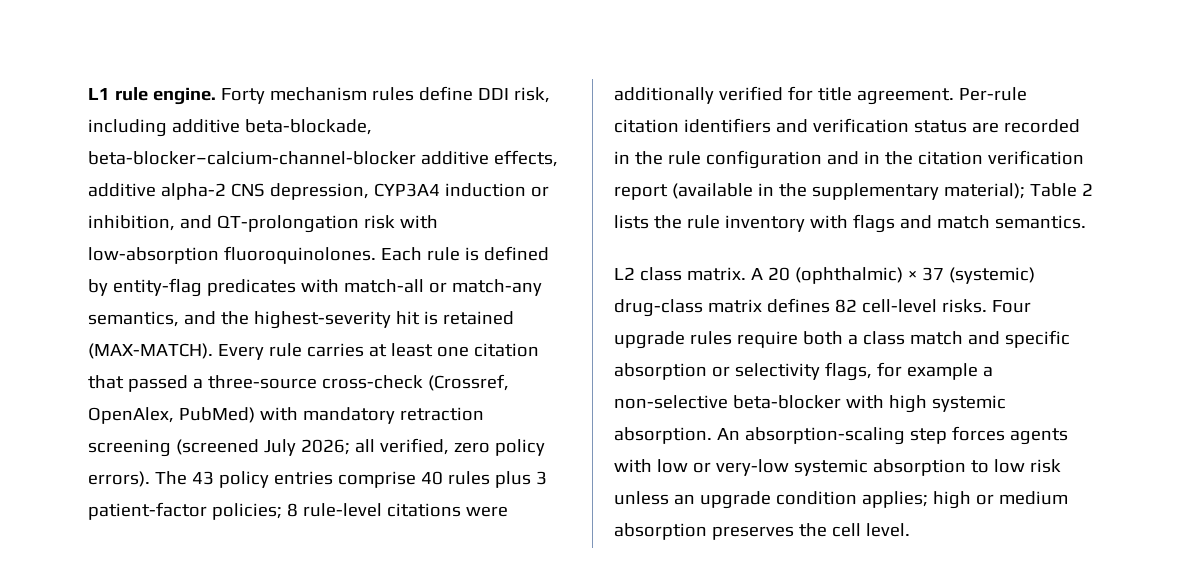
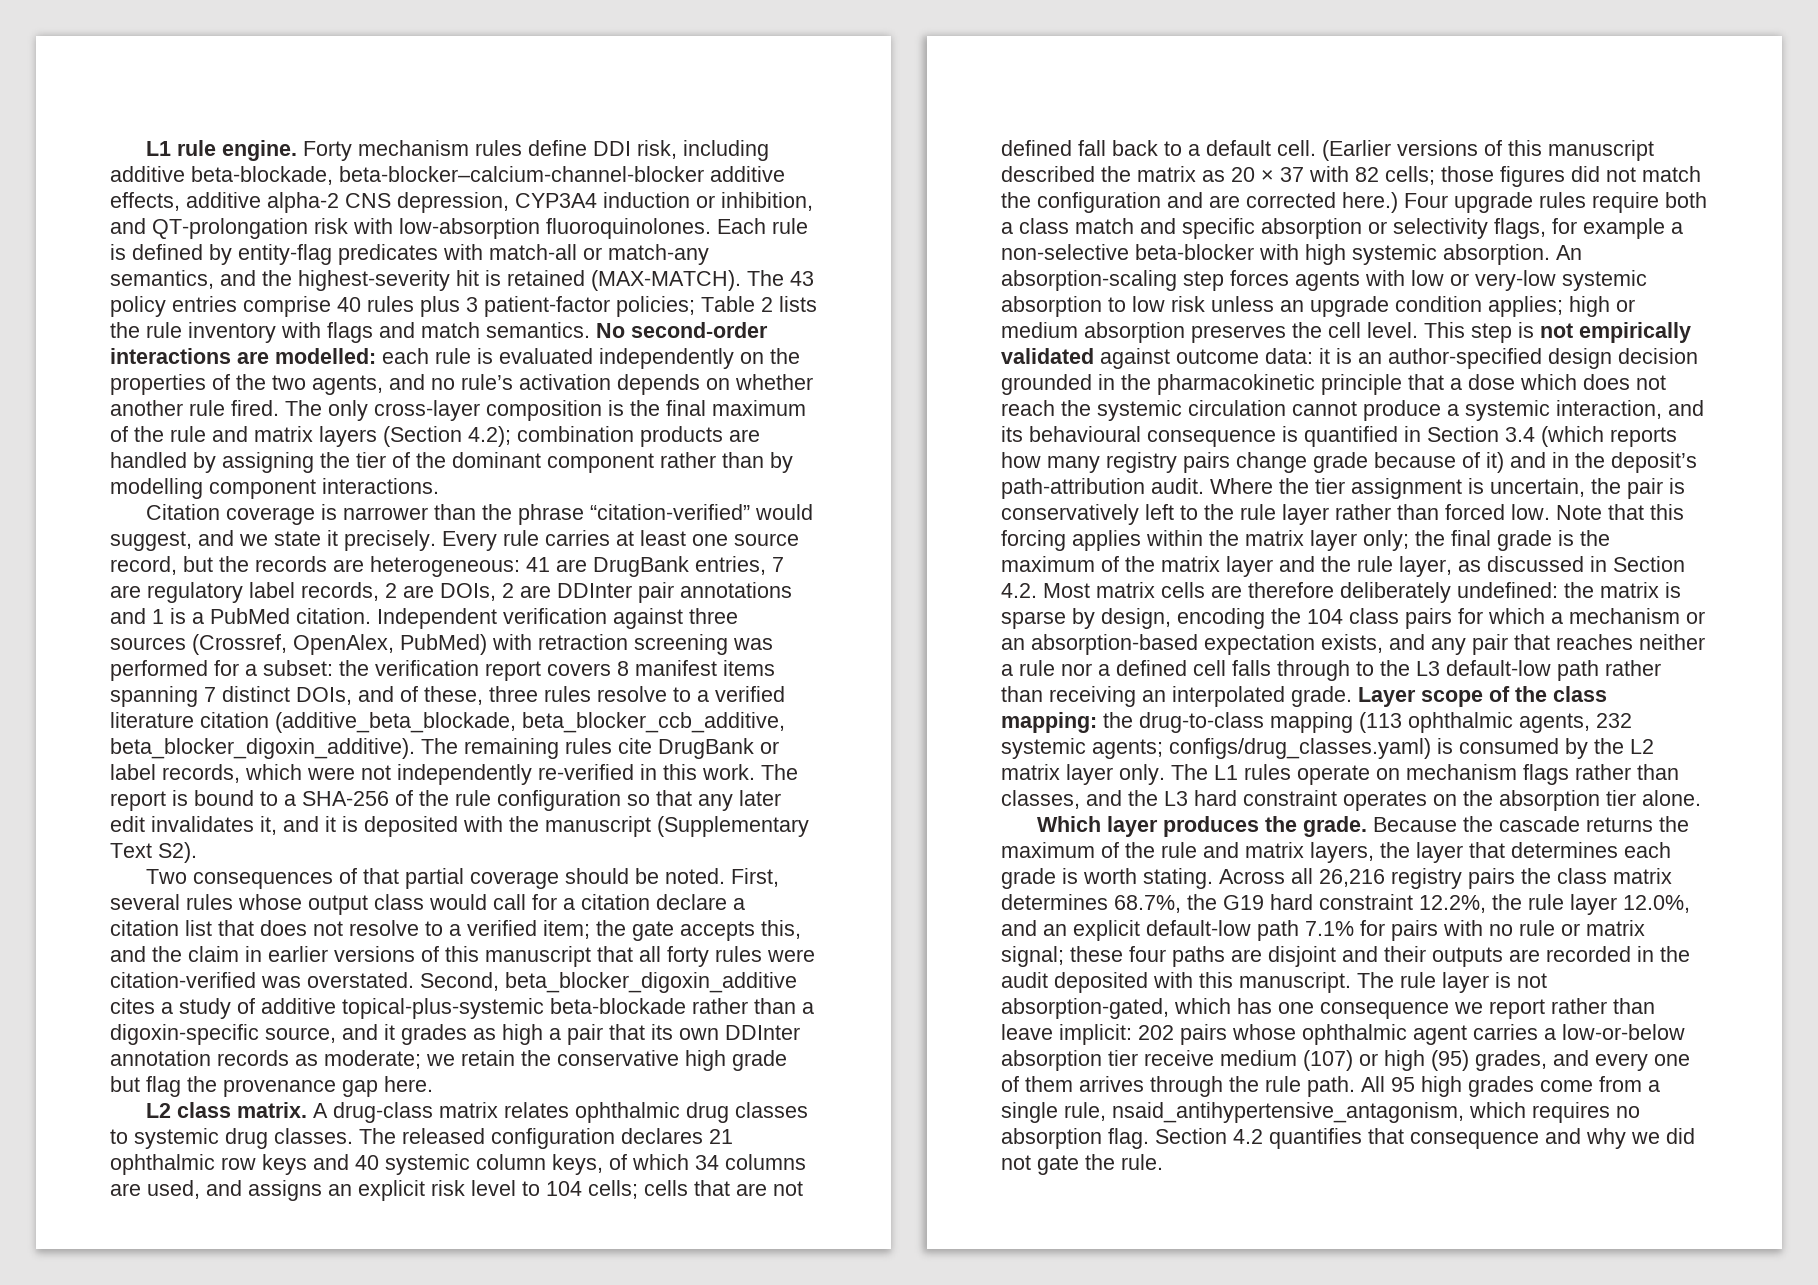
[217,343,539,360] [88,374,509,392] [88,407,484,424] [88,438,545,457] [88,471,150,487] Every rule carries at least one citation that passed a three-source cross-check (Crossref, OpenAlex, PubMed) with mandatory retraction screening (screened July 2026; all verified, zero policy errors). -> (741, 280) none
[286,503,508,517] [614,86,1027,105] [614,118,1080,133] [614,150,1084,169] [614,183,1025,200] 8 rule-level citations were additionally verified for title agreement. Per-rule citation identifiers and verification status are recorded in the rule configuration and in the citation verification report (available in the supplementary material); -> (695, 306) none
[614,267,1035,284] [614,298,987,317] // L2 class matrix. A 20 (ophthalmic) × 37 (systemic) drug-class matrix defines 82 cell-level risks. -> [596,322,768,338] [110,348,800,369] [110,374,813,395] [110,400,806,421] [110,426,760,447] [110,452,793,473] [110,478,439,499] [146,504,814,525] [110,530,799,551] [110,556,784,577] [110,582,792,603] [110,608,738,629] [110,634,773,655] [110,660,775,681] [110,686,785,707] [110,712,785,733] [110,738,779,759] [110,764,798,785] [110,790,781,811] [110,816,809,837] [110,842,197,863] [146,868,780,889] [110,894,745,915] [110,920,801,941] [110,946,815,967] [110,972,797,993] [110,998,814,1019] [110,1024,800,1045] [110,1050,787,1071] [110,1076,433,1097] [146,1102,809,1123] [110,1128,733,1149] [110,1154,806,1175] [110,1180,803,1201] [1001,140,1654,161] [1001,166,1701,187] [1001,192,1398,213] No second-order interactions are modelled: each rule is evaluated independently on the properties of the two agents, and no rule’s activation depends on whether another rule fired. The only cross-layer composition is the final maximum of the rule and matrix layers (Section 4.2); combination products are handled by assigning the tier of the dominant component rather than by modelling component interactions. // Citation coverage is narrower than the phrase “citation-verified” would suggest, and we state it precisely. Every rule carries at least one source record, but the records are heterogeneous: 41 are DrugBank entries, 7 are regulatory label records, 2 are DOIs, 2 are DDInter pair annotations and 1 is a PubMed citation. Independent verification against three sources (Crossref, OpenAlex, PubMed) with retraction screening was performed for a subset: the verification report covers 8 manifest items spanning 7 distinct DOIs, and of these, three rules resolve to a verified literature citation (additive_beta_blockade, beta_blocker_ccb_additive, beta_blocker_digoxin_additive). The remaining rules cite DrugBank or label records, which were not independently re-verified in this work. The report is bound to a SHA-256 of the rule configuration so that any later edit invalidates it, and it is deposited with the manuscript (Supplementary Text S2). // Two consequences of that partial coverage should be noted. First, several rules whose output class would call for a citation declare a citation list that does not resolve to a verified item; the gate accepts this, and the claim in earlier versions of this manuscript that all forty rules were citation-verified was overstated. Second, beta_blocker_digoxin_additive cites a study of additive topical-plus-systemic beta-blockade rather than a digoxin-specific source, and it grades as high a pair that its own DDInter annotation records as moderate; we retain the conservative high grade but flag the provenance gap here. // L2 class matrix. A drug-class matrix relates ophthalmic drug classes to systemic drug classes. The released configuration declares 21 ophthalmic row keys and 40 systemic column keys, of which 34 columns are used, and assigns an explicit risk level to 104 cells; cells that are not defined fall back to a default cell. (Earlier versions of this manuscript described the matrix as 20 × 37 with 82 cells; those figures did not match the configuration and are corrected here.)
(910, 530) none -> [1424,322,1691,343] [1001,348,1698,369] [1001,374,1666,395] [1001,400,1704,421] [1001,426,1677,447] [1001,452,1697,473] [1001,478,1685,499] [1001,504,1684,525] [1001,530,1610,551] [1001,556,1685,577] [1001,582,1681,603] [1001,608,1705,629] [1001,634,1705,655] [1001,660,1661,681] [1001,686,1607,707] [1001,712,1632,733] [1001,738,1654,759] [1001,764,1679,785] [1001,790,1701,811] [1037,816,1690,837] [1001,842,1671,863] [1001,868,1672,889] [1001,894,1690,915] [1001,920,1645,941] [1001,946,1690,967] [1001,972,1547,993] [1001,998,1655,1019] [1001,1024,1685,1045] [1001,1050,1690,1071] [1001,1076,1660,1097] [1001,1102,1640,1123] [1001,1128,1695,1149] [1001,1154,1163,1175] This step is not empirically validated against outcome data: it is an author-specified design decision grounded in the pharmacokinetic principle that a dose which does not reach the systemic circulation cannot produce a systemic interaction, and its behavioural consequence is quantified in Section 3.4 (which reports how many registry pairs change grade because of it) and in the deposit’s path-attribution audit. Where the tier assignment is uncertain, the pair is conservatively left to the rule layer rather than forced low. Note that this forcing applies within the matrix layer only; the final grade is the maximum of the matrix layer and the rule layer, as discussed in Section 4.2. Most matrix cells are therefore deliberately undefined: the matrix is sparse by design, encoding the 104 class pairs for which a mechanism or an absorption-based expectation exists, and any pair that reaches neither a rule nor a defined cell falls through to the L3 default-low path rather than receiving an interpolated grade. Layer scope of the class mapping: the drug-to-class mapping (113 ophthalmic agents, 232 systemic agents; configs/drug_classes.yaml) is consumed by the L2 matrix layer only. The L1 rules operate on mechanism flags rather than classes, and the L3 hard constraint operates on the absorption tier alone. // Which layer produces the grade. Because the cascade returns the maximum of the rule and matrix layers, the layer that determines each grade is worth stating. Across all 26,216 registry pairs the class matrix determines 68.7%, the G19 hard constraint 12.2%, the rule layer 12.0%, and an explicit default-low path 7.1% for pairs with no rule or matrix signal; these four paths are disjoint and their outputs are recorded in the audit deposited with this manuscript. The rule layer is not absorption-gated, which has one consequence we report rather than leave implicit: 202 pairs whose ophthalmic agent carries a low-or-below absorption tier receive medium (107) or high (95) grades, and every one of them arrives through the rule path. All 95 high grades come from a single rule, nsaid_antihypertensive_antagonism, which requires no absorption flag. Section 4.2 quantifies that consequence and why we did not gate the rule.

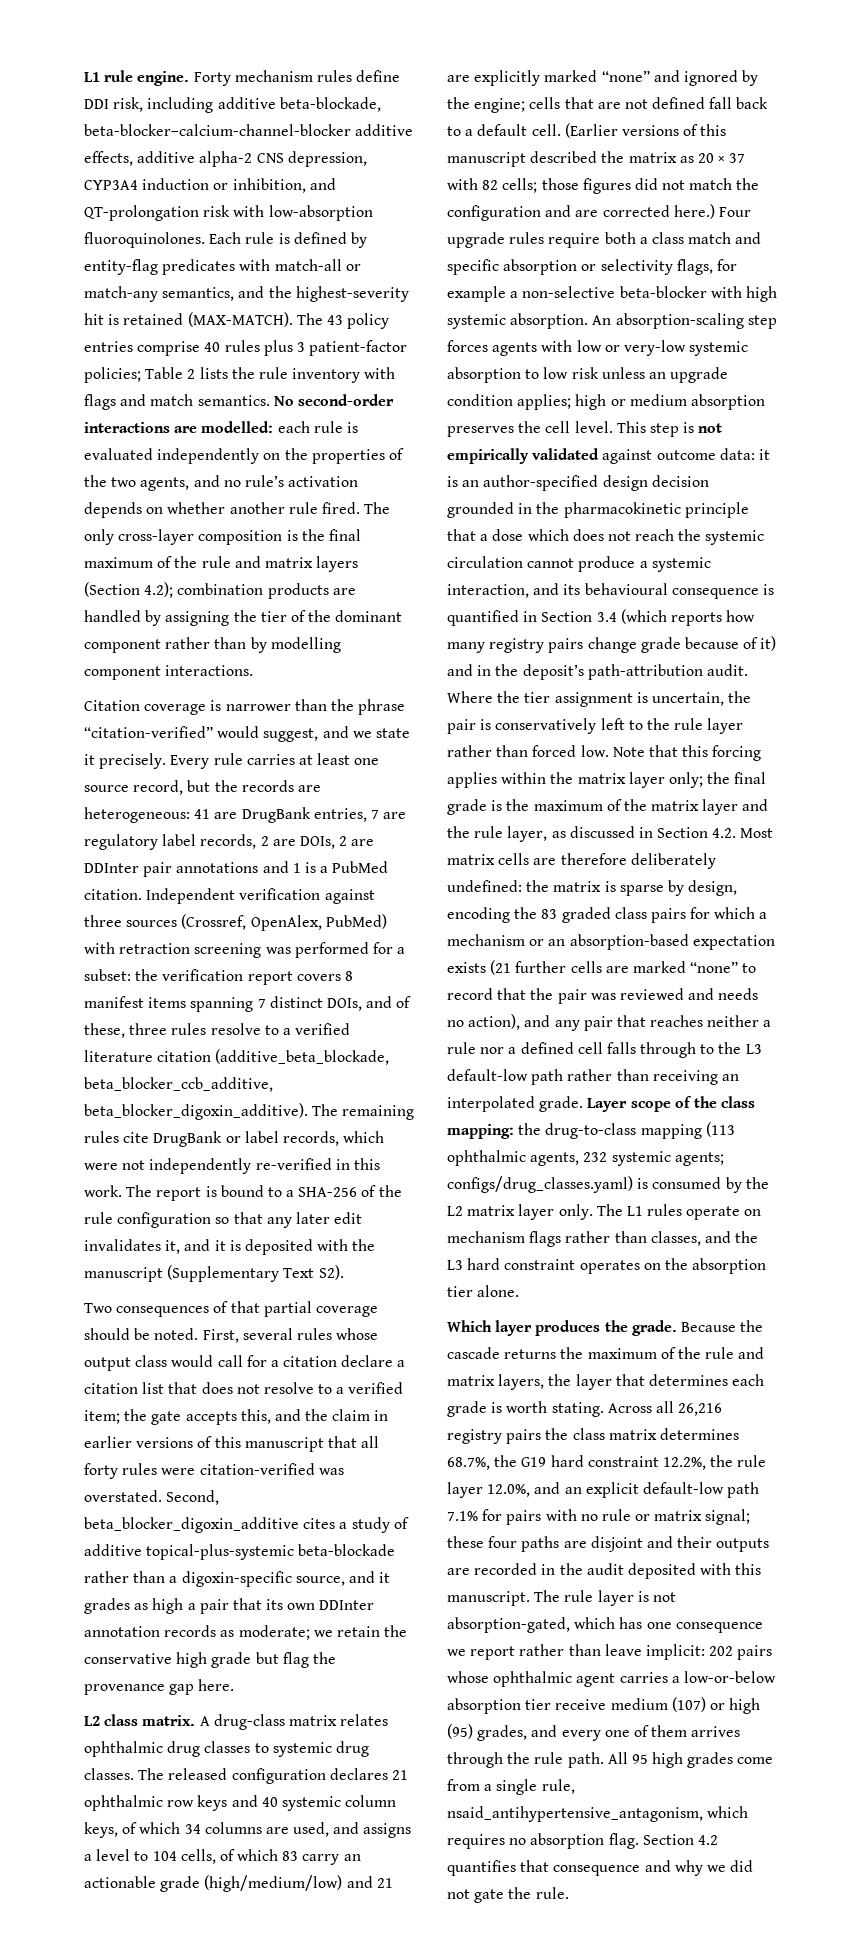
[328,1180,638,1201] an explicit risk level to 104 cells; -> [84,1849,361,1865] [84,1875,393,1892] [447,70,759,86] [447,97,526,113] a level to 104 cells, of which 83 carry an actionable grade (high/medium/low) and 21 are explicitly marked “none” and ignored by the engine;
[1307,609,1343,624] 104 -> [541,907,611,923] 83 graded
[1321,634,1383,653] exists, -> [447,960,757,975] [447,988,759,1004] [447,1014,521,1030] exists (21 further cells are marked “none” to record that the pair was reviewed and needs no action),

